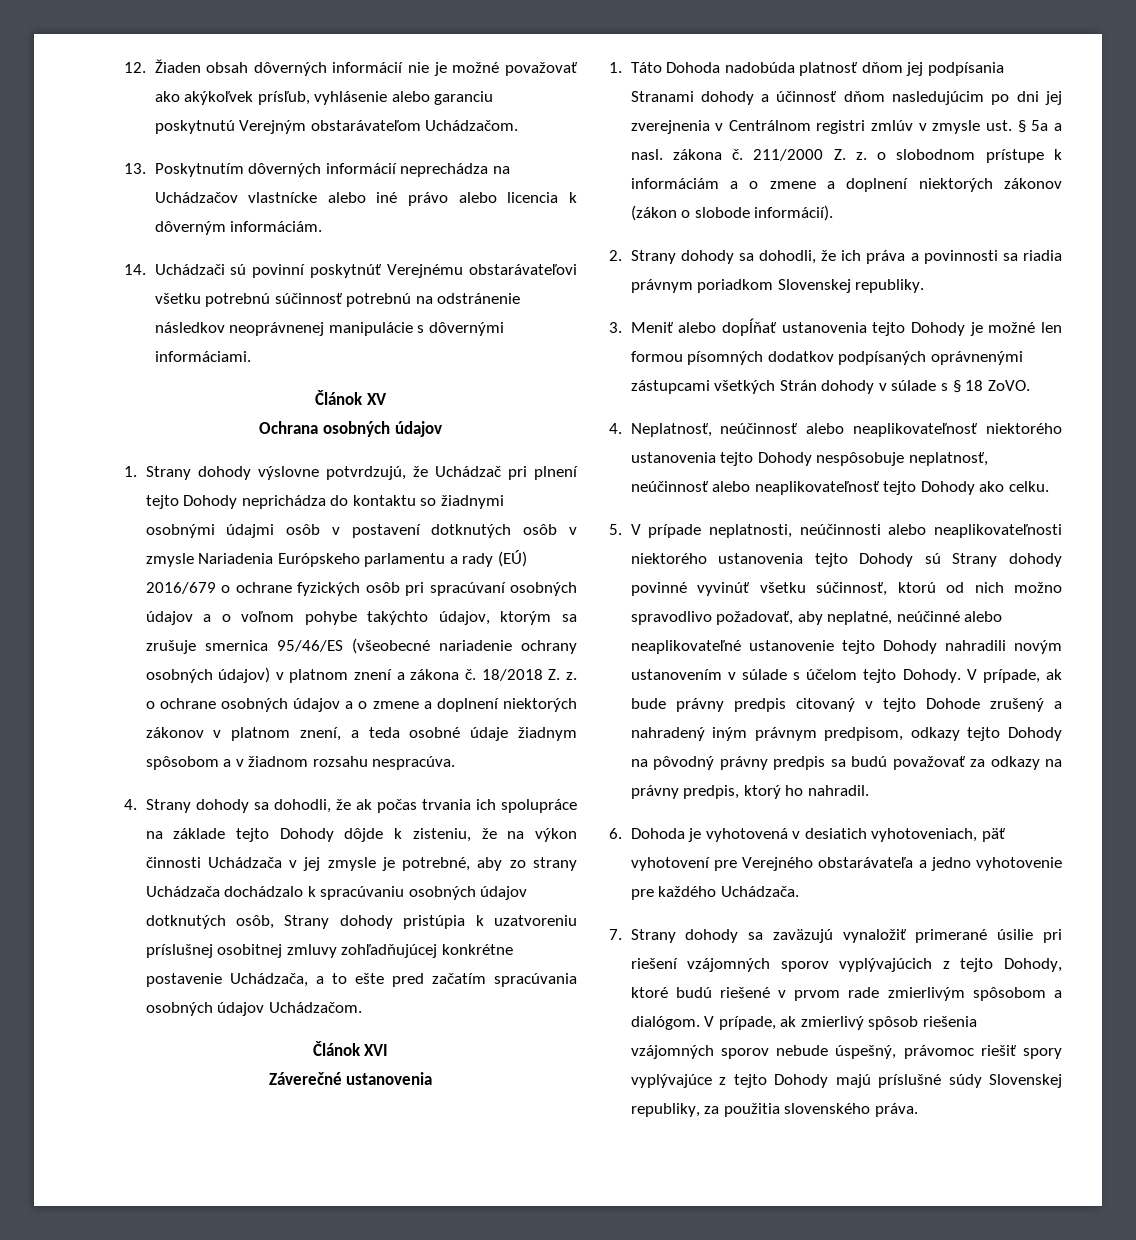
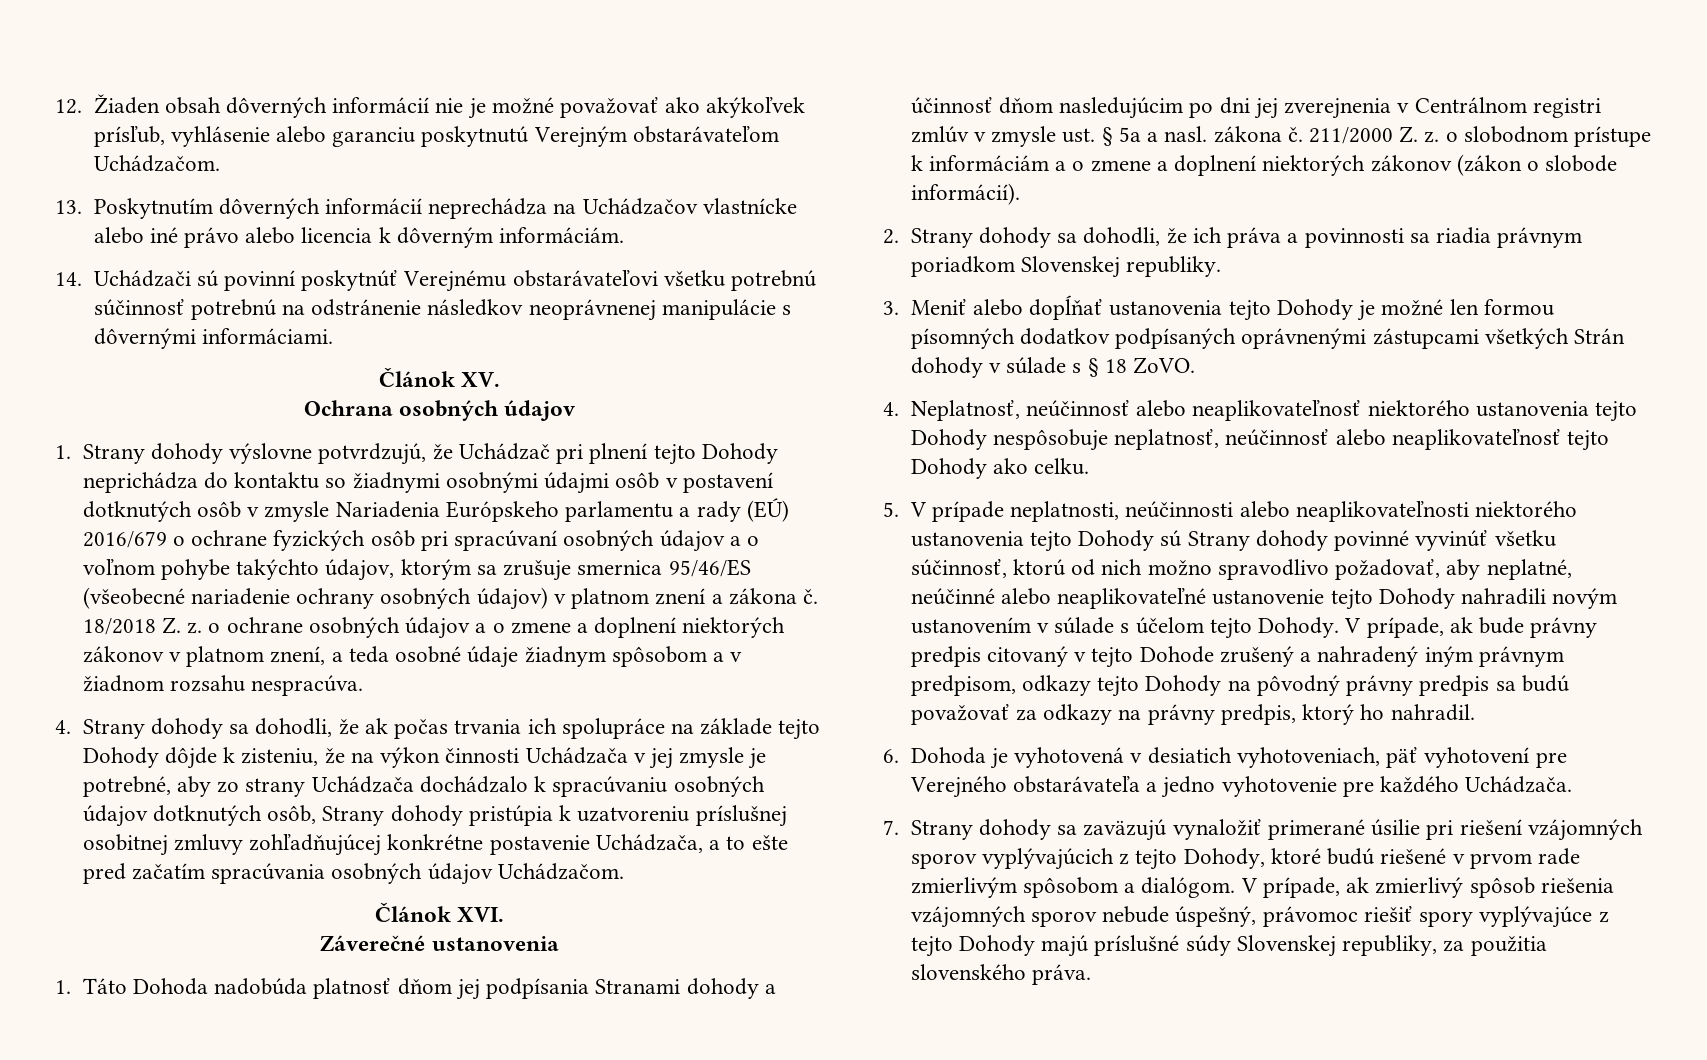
[366,393,387,405] XV -> [461,372,501,387] XV.
[364,1044,389,1056] XVI -> [457,907,505,922] XVI.

